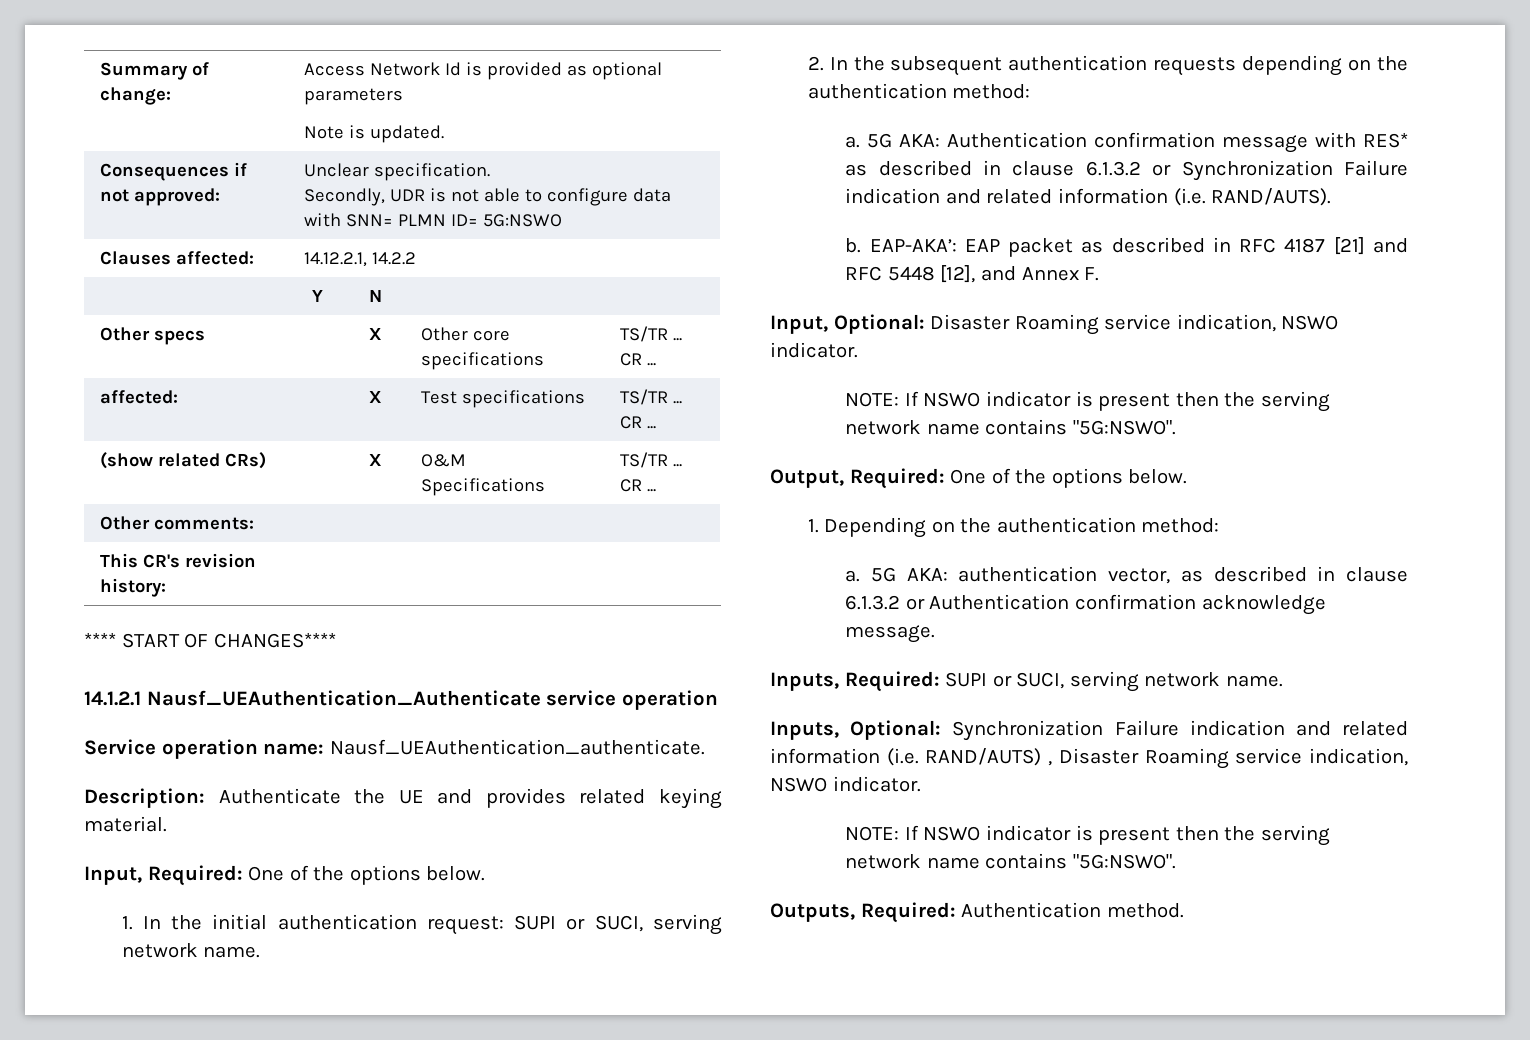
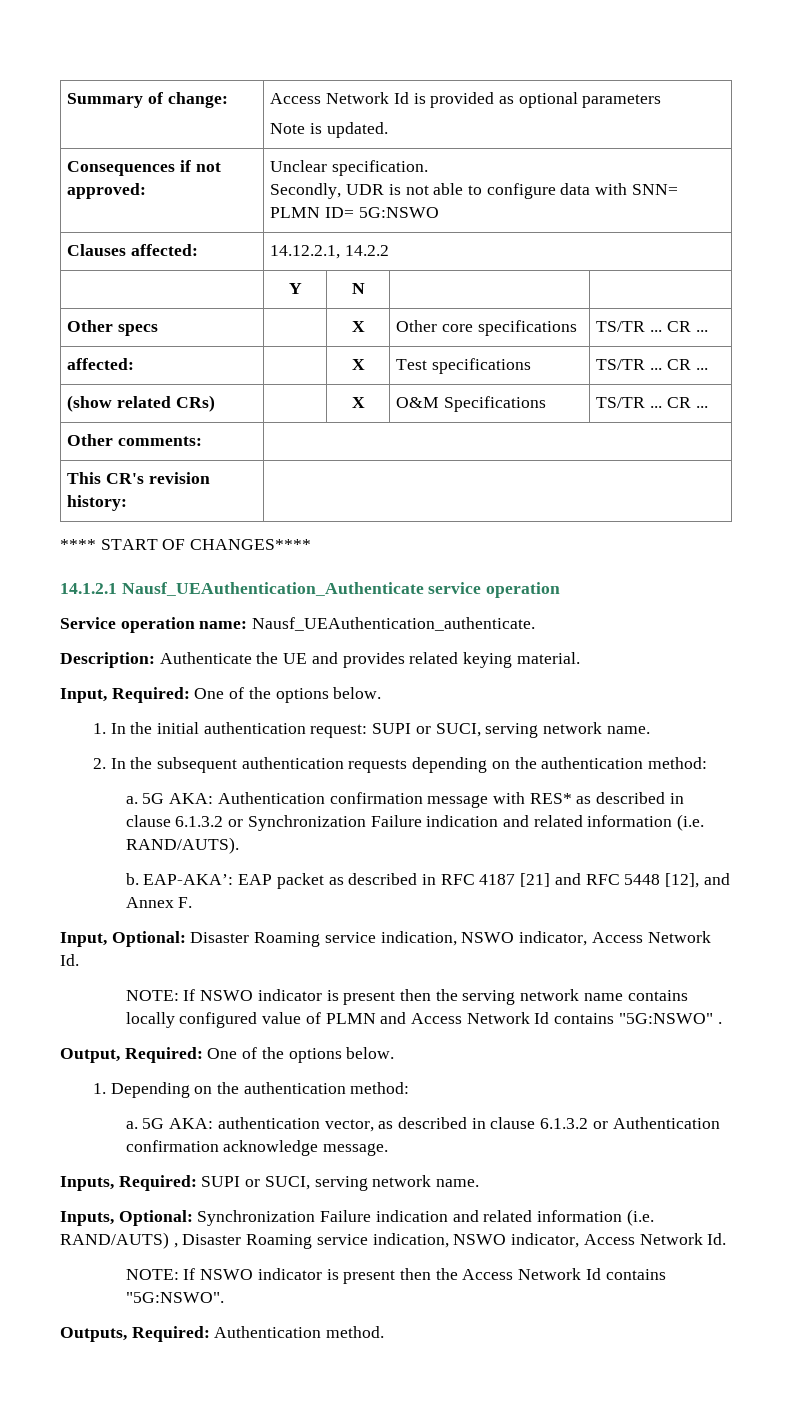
[770,342,858,358] indicator. -> [519,931,711,946] [60,954,79,966] indicator, Access Network Id.
[1072,420,1176,435] "5G:NSWO". -> [125,1012,722,1028] locally configured value of PLMN and Access Network Id contains "5G:NSWO" .
[832,776,921,792] [845,825,1330,846] [845,854,980,869] indicator. // NOTE: If NSWO indicator is present then the serving network name -> [511,1233,727,1248] [125,1268,601,1284] indicator, Access Network Id. // NOTE: If NSWO indicator is present then the Access Network Id

